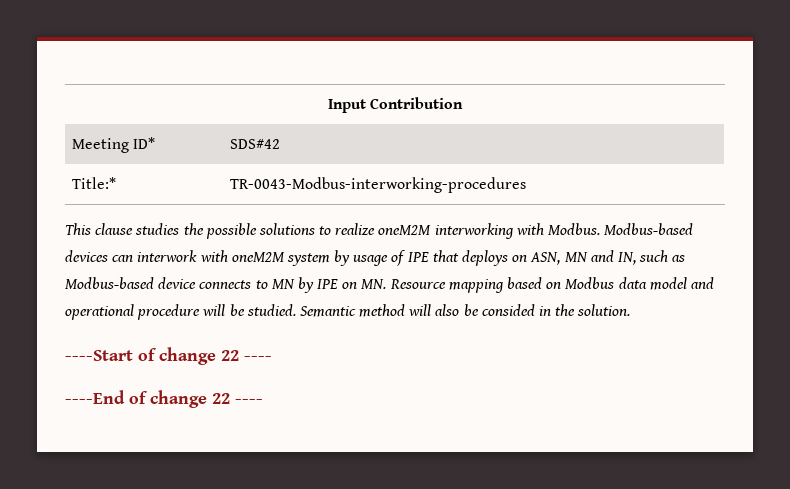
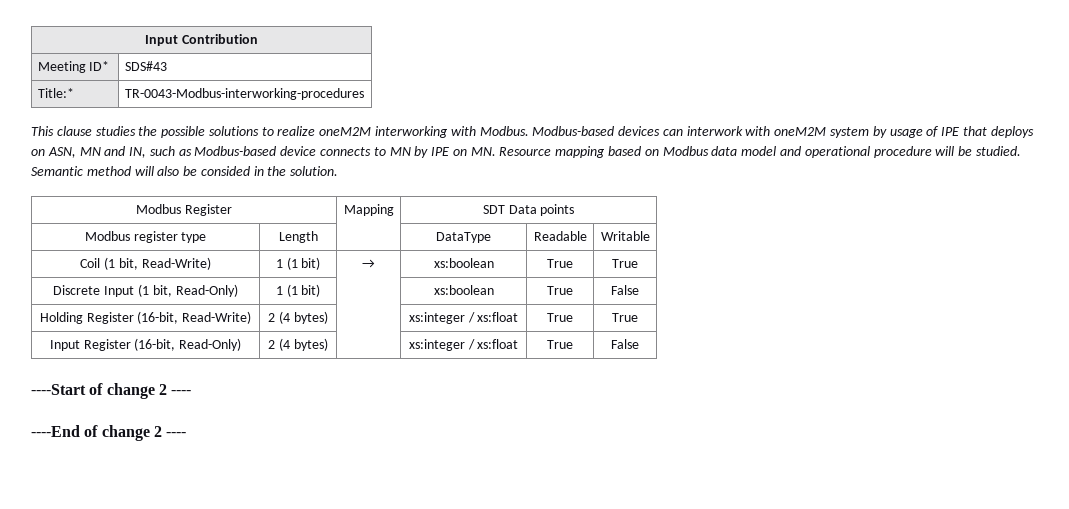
[229,139,280,149] SDS#42 -> [124,61,167,71] SDS#43
(631, 310) none -> [136,204,232,216] [343,204,394,216] [482,204,575,216] [84,231,207,243] [278,231,318,243] [436,232,491,243] [533,231,587,241] [600,231,650,241] [80,257,211,270] [275,257,321,270] [362,259,375,268] [433,258,494,268] [547,259,573,268] [612,259,638,268] [53,284,238,297] [275,284,321,297] [433,285,494,295] [547,286,573,295] [611,285,639,295] [39,311,252,324] [268,311,328,324] [408,312,519,324] [547,313,573,322] [612,313,638,322] [49,338,242,351] [268,338,328,351] [408,339,519,351] [547,340,573,349] [611,339,639,349] // Modbus Register | Mapping | SDT Data points // Modbus register type | Length | | DataType | Readable | Writable // Coil (1 bit, Read-Write) | 1 (1 bit) | → | xs:boolean | True | True // Discrete Input (1 bit, Read-Only) | 1 (1 bit) | | xs:boolean | True | False // Holding Register (16-bit, Read-Write) | 2 (4 bytes) | | xs:integer / xs:float | True | True // Input Register (16-bit, Read-Only) | 2 (4 bytes) | | xs:integer / xs:float | True | False
[221,350,239,361] 22 -> [158,384,167,395] 2
[212,393,230,404] 22 -> [153,426,162,437] 2

